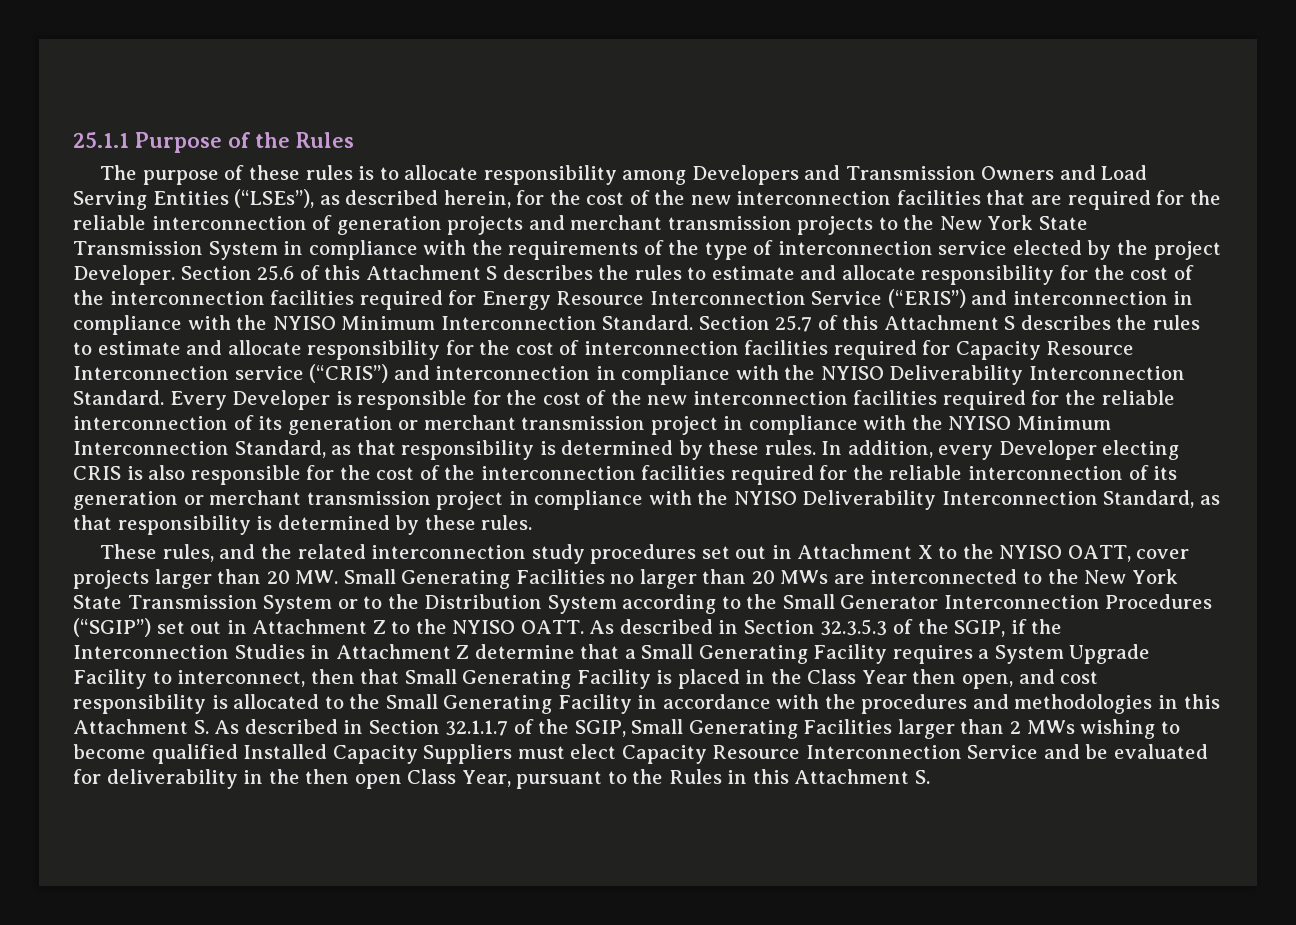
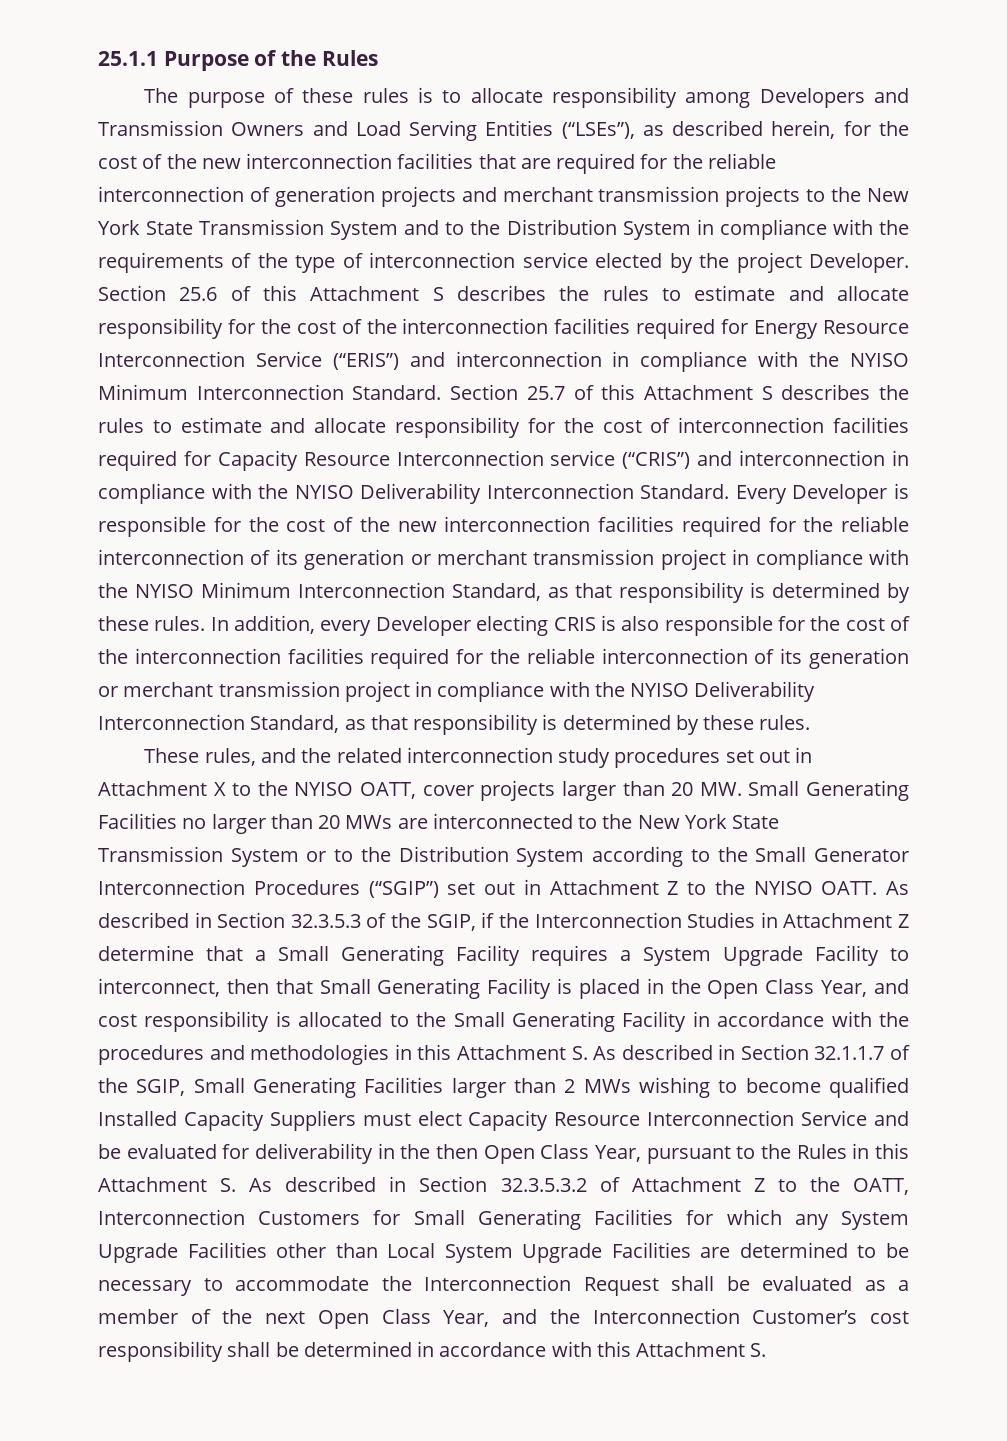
(278, 250) none -> [404,219,691,240] and to the Distribution System
[807,669,1013,689] Class Year then open, -> [707,979,868,999] Open Class Year,
[354,774,402,789] open -> [483,1145,535,1164] Open
(931, 777) none -> [249,1176,910,1195] [98,1209,909,1230] [98,1242,909,1263] [98,1275,909,1296] [98,1308,910,1329] [98,1341,767,1362] As described in Section 32.3.5.3.2 of Attachment Z to the OATT, Interconnection Customers for Small Generating Facilities for which any System Upgrade Facilities other than Local System Upgrade Facilities are determined to be necessary to accommodate the Interconnection Request shall be evaluated as a member of the next Open Class Year, and the Interconnection Customer’s cost responsibility shall be determined in accordance with this Attachment S.

